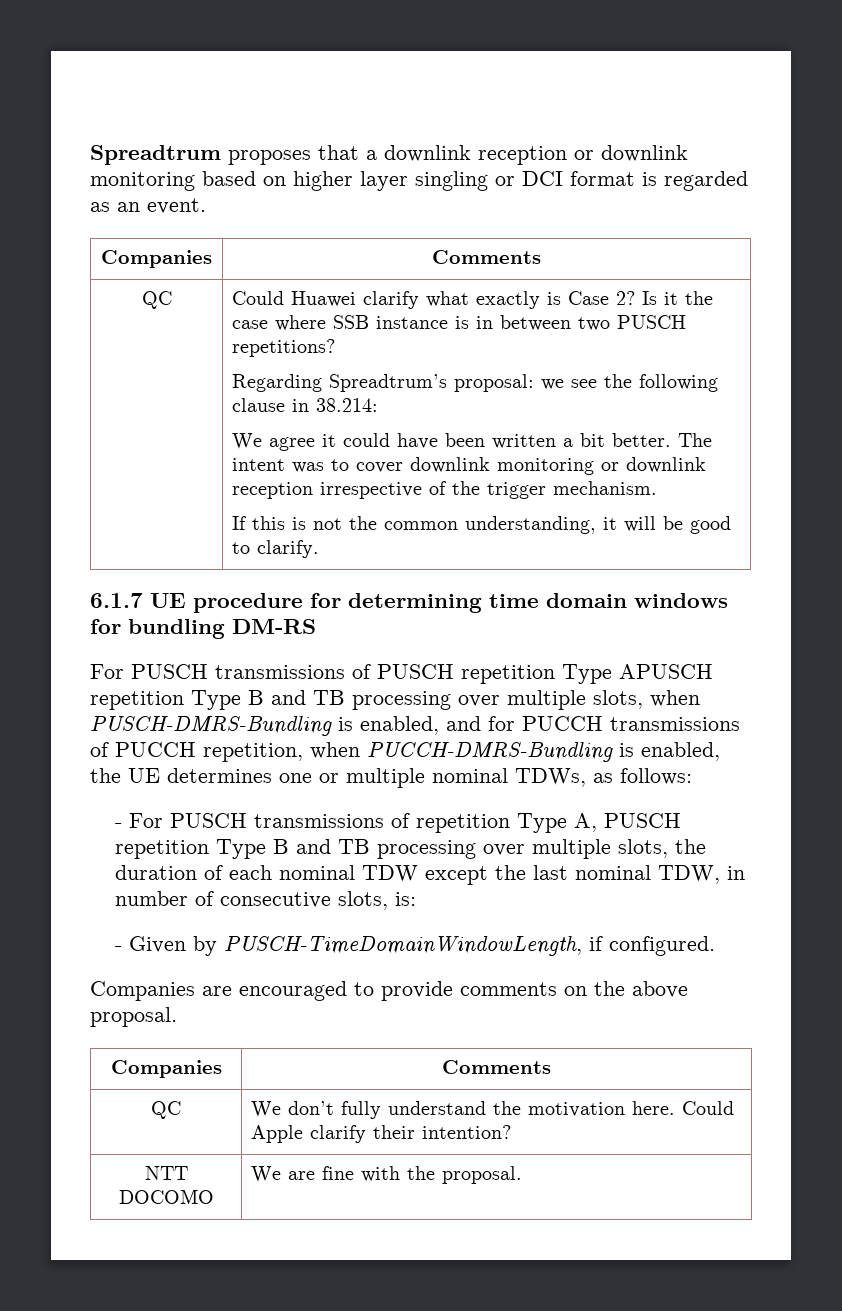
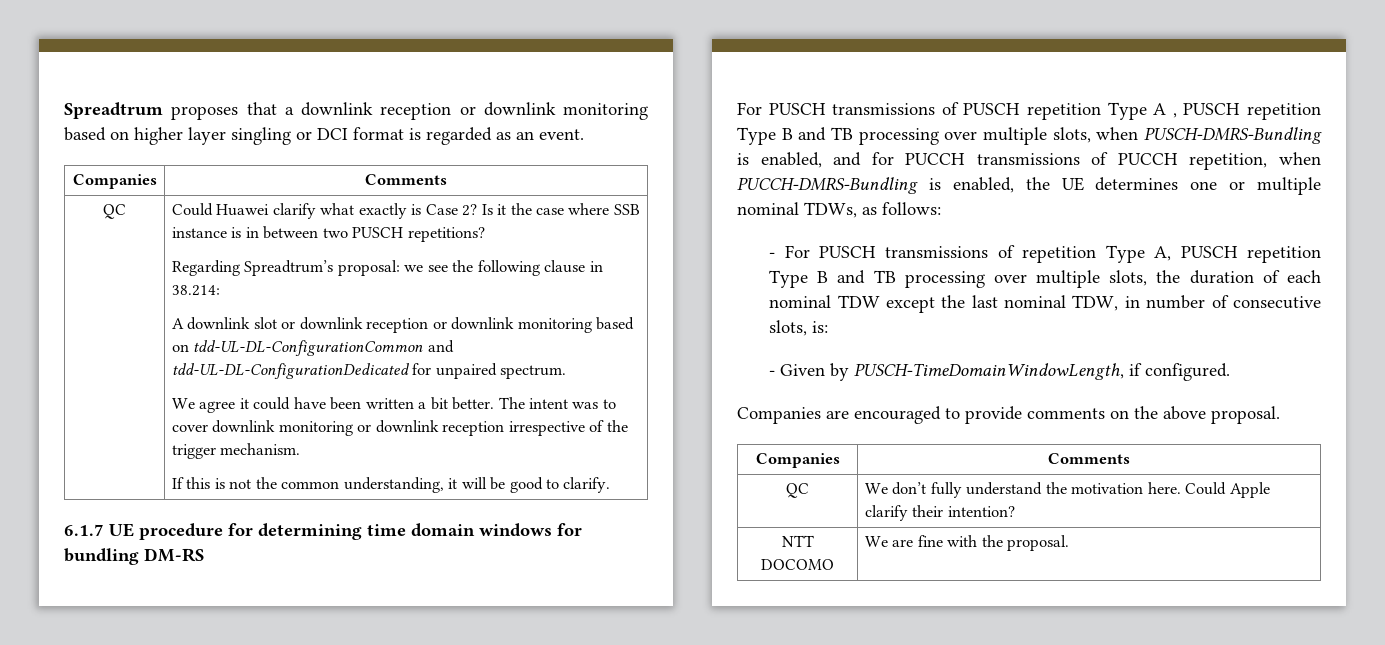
(379, 405) none -> [171,317,635,333] [171,340,454,356] [171,363,567,379] // A downlink slot or downlink reception or downlink monitoring based on tdd-UL-DL-ConfigurationCommon and tdd-UL-DL-ConfigurationDedicated for unpaired spectrum.
[619,664,713,679] APUSCH -> [1153,103,1241,118] A , PUSCH

